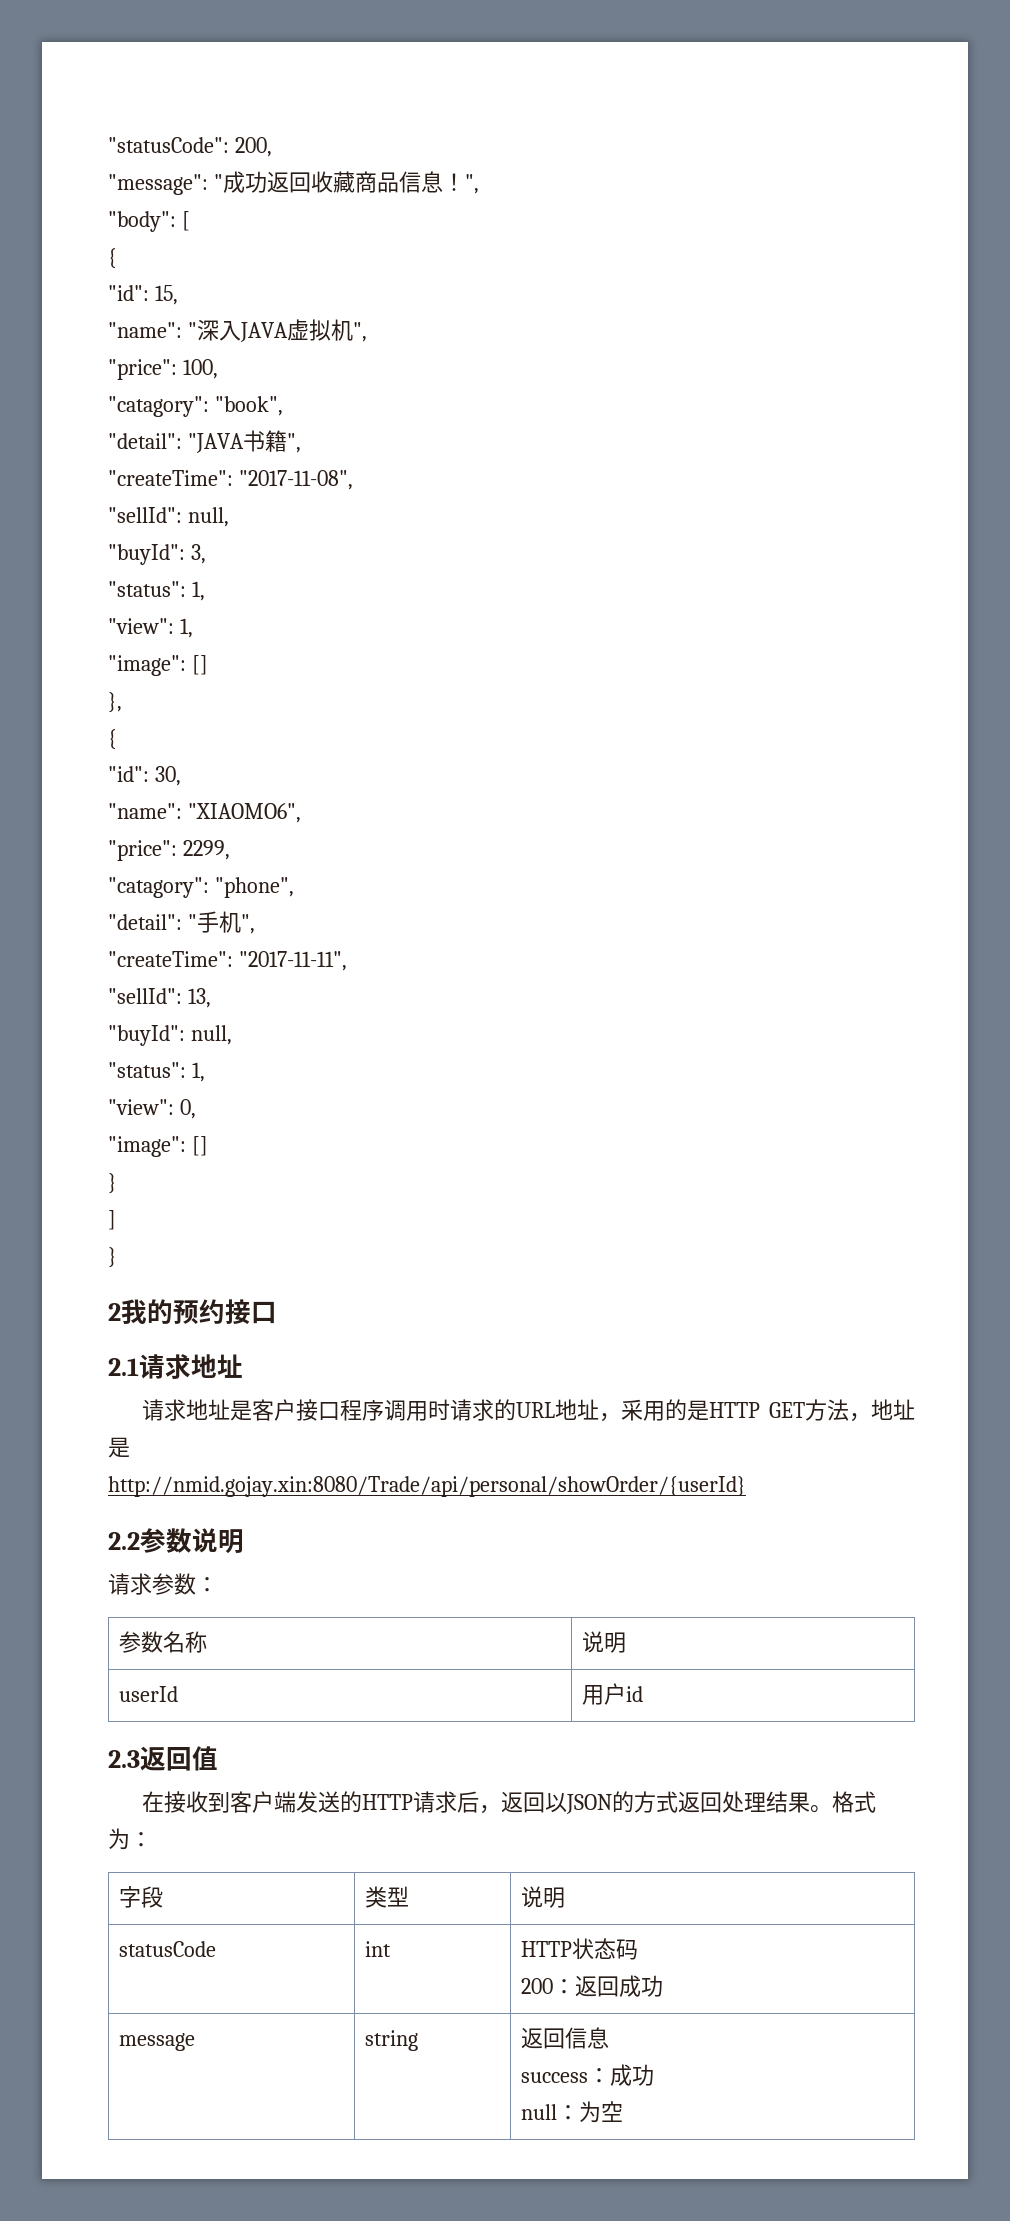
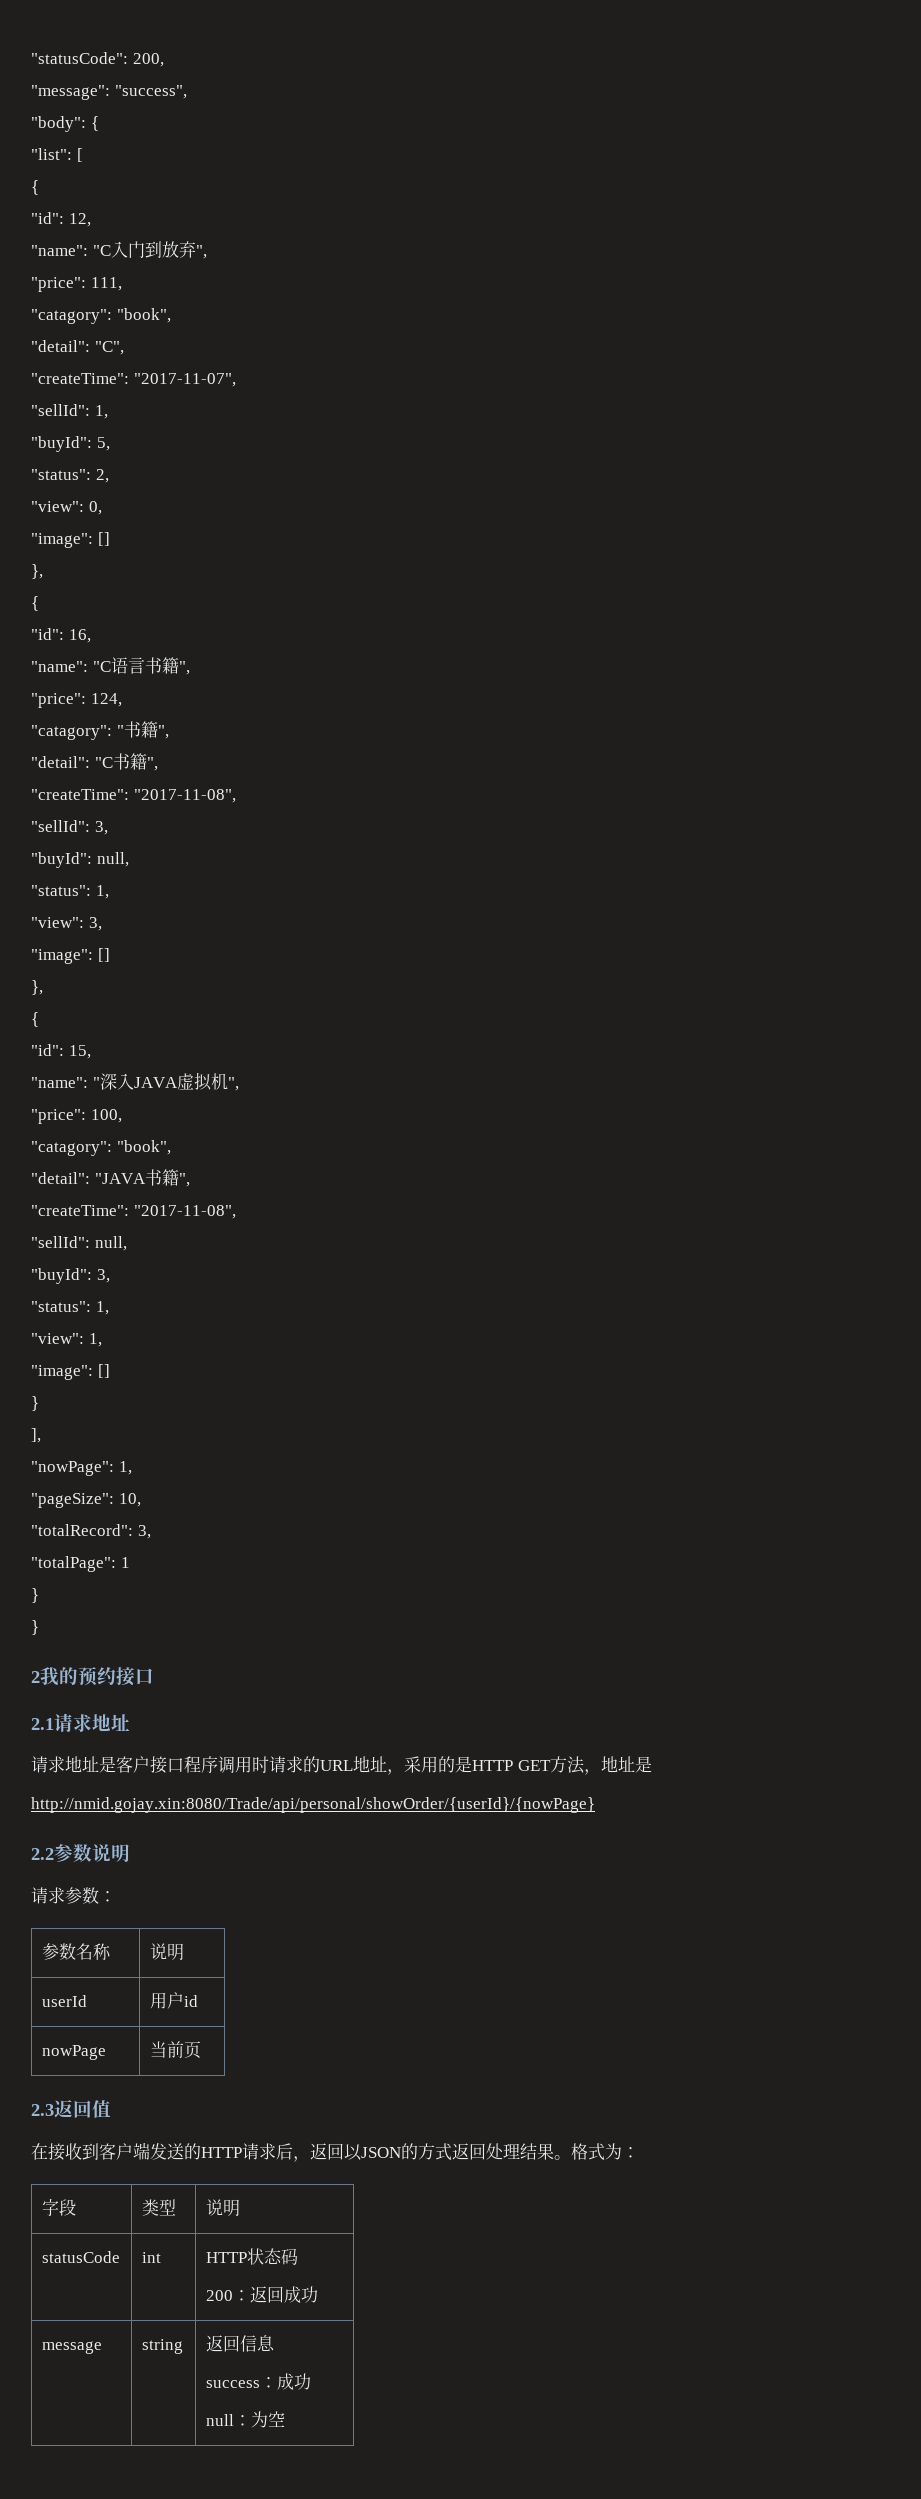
[213,171,479,194] [108,211,190,232] "成功返回收藏商品信息！", // "body": [ -> [114,85,187,99] [31,116,99,132] [31,148,83,162] [31,180,39,195] [31,212,91,227] [31,241,207,259] [31,277,122,292] [31,308,171,324] [31,340,124,355] [31,373,236,387] [31,404,108,419] [31,436,110,452] [31,469,109,483] [31,501,102,515] [31,532,110,548] [31,564,43,579] [31,596,39,611] [31,628,91,643] [31,657,190,675] [31,693,122,708] [31,721,169,740] [31,753,158,771] [31,789,236,803] [31,820,108,835] [31,852,129,868] [31,885,109,899] [31,917,102,931] [31,948,110,964] [31,980,43,995] "success", // "body": { // "list": [ // { // "id": 12, // "name": "C入门到放弃", // "price": 111, // "catagory": "book", // "detail": "C", // "createTime": "2017-11-07", // "sellId": 1, // "buyId": 5, // "status": 2, // "view": 0, // "image": [] // }, // { // "id": 16, // "name": "C语言书籍", // "price": 124, // "catagory": "书籍", // "detail": "C书籍", // "createTime": "2017-11-08", // "sellId": 3, // "buyId": null, // "status": 1, // "view": 3, // "image": [] // },
[108,692,122,713] [108,729,117,750] [108,766,181,786] [108,803,301,823] [108,840,230,861] [108,877,294,898] [108,911,255,934] [108,951,347,971] [108,988,211,1008] [108,1025,232,1046] [108,1062,205,1082] [108,1099,196,1119] [108,1136,208,1157] [108,1173,117,1194] [108,1210,116,1230] }, // { // "id": 30, // "name": "XIAOMO6", // "price": 2299, // "catagory": "phone", // "detail": "手机", // "createTime": "2017-11-11", // "sellId": 13, // "buyId": null, // "status": 1, // "view": 0, // "image": [] // } // ] -> [31,1396,39,1411] [31,1428,41,1443] [31,1461,132,1476] [31,1493,141,1508] [31,1524,151,1539] [31,1556,130,1572] [31,1588,39,1603] } // ], // "nowPage": 1, // "pageSize": 10, // "totalRecord": 3, // "totalPage": 1 // }
[108,1476,746,1497] http://nmid.gojay.xin:8080/Trade/api/personal/showOrder/{userId} -> [31,1797,595,1813] http://nmid.gojay.xin:8080/Trade/api/personal/showOrder/{userId}/{nowPage}
(643, 1694) none -> [41,2045,106,2060] [149,2041,201,2059] // nowPage | 当前页

